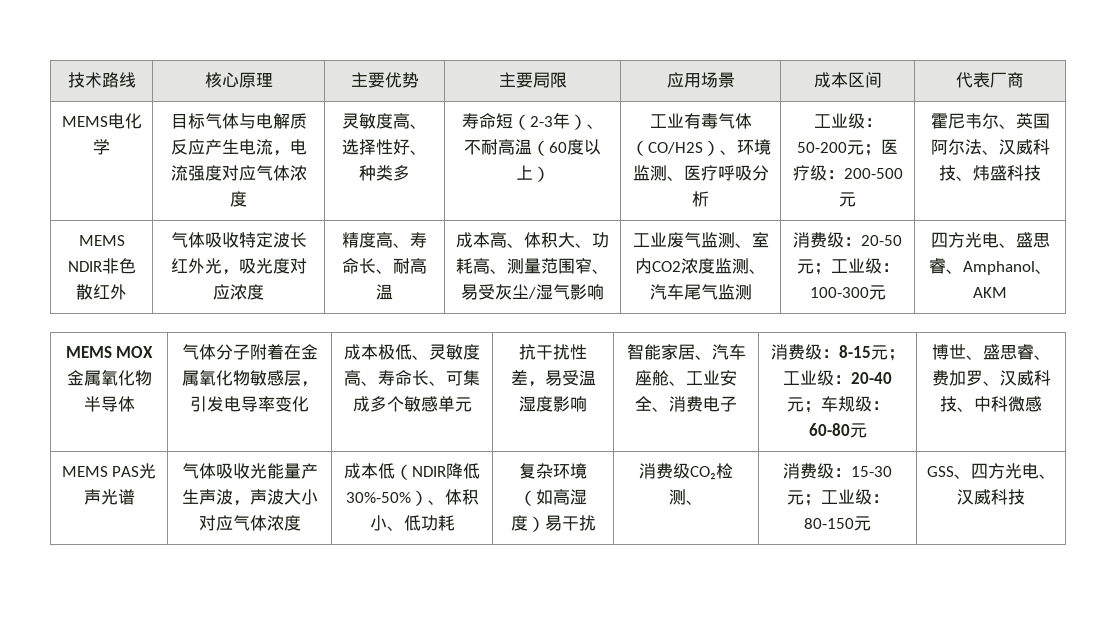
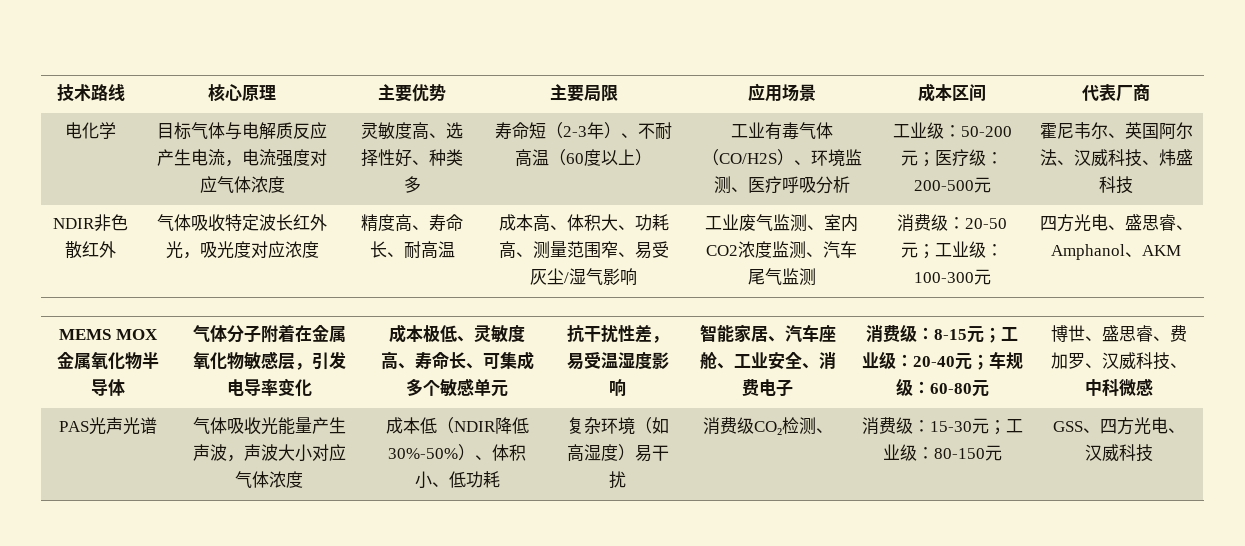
[61,116,108,127] MEMS -> (1150, 92) none
[78,235,125,246] MEMS -> (1133, 185) none
[61,466,108,477] MEMS -> (1153, 387) none

